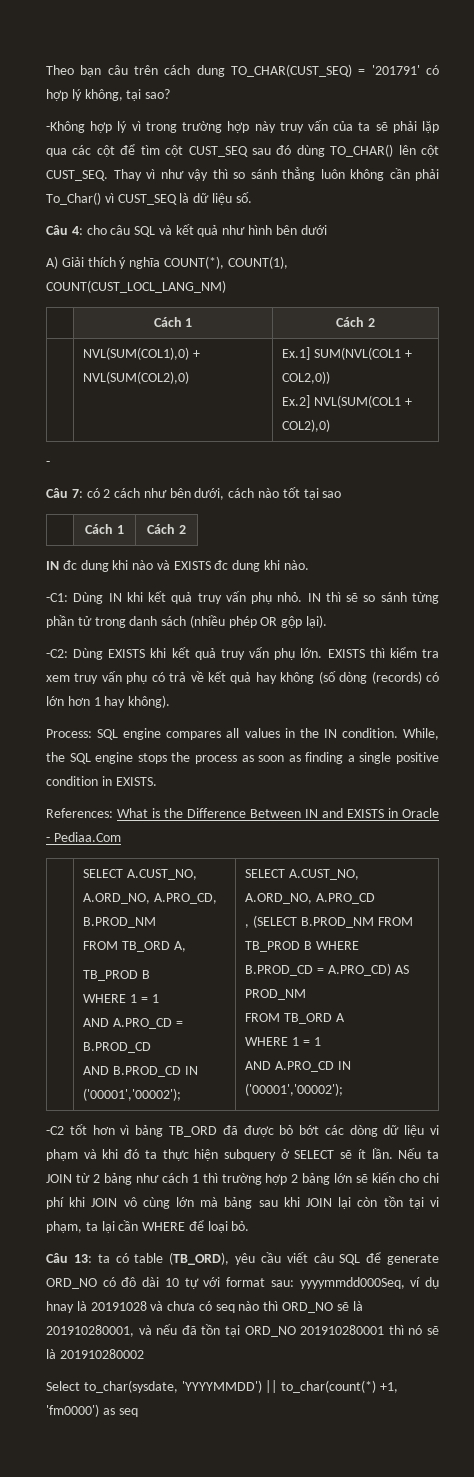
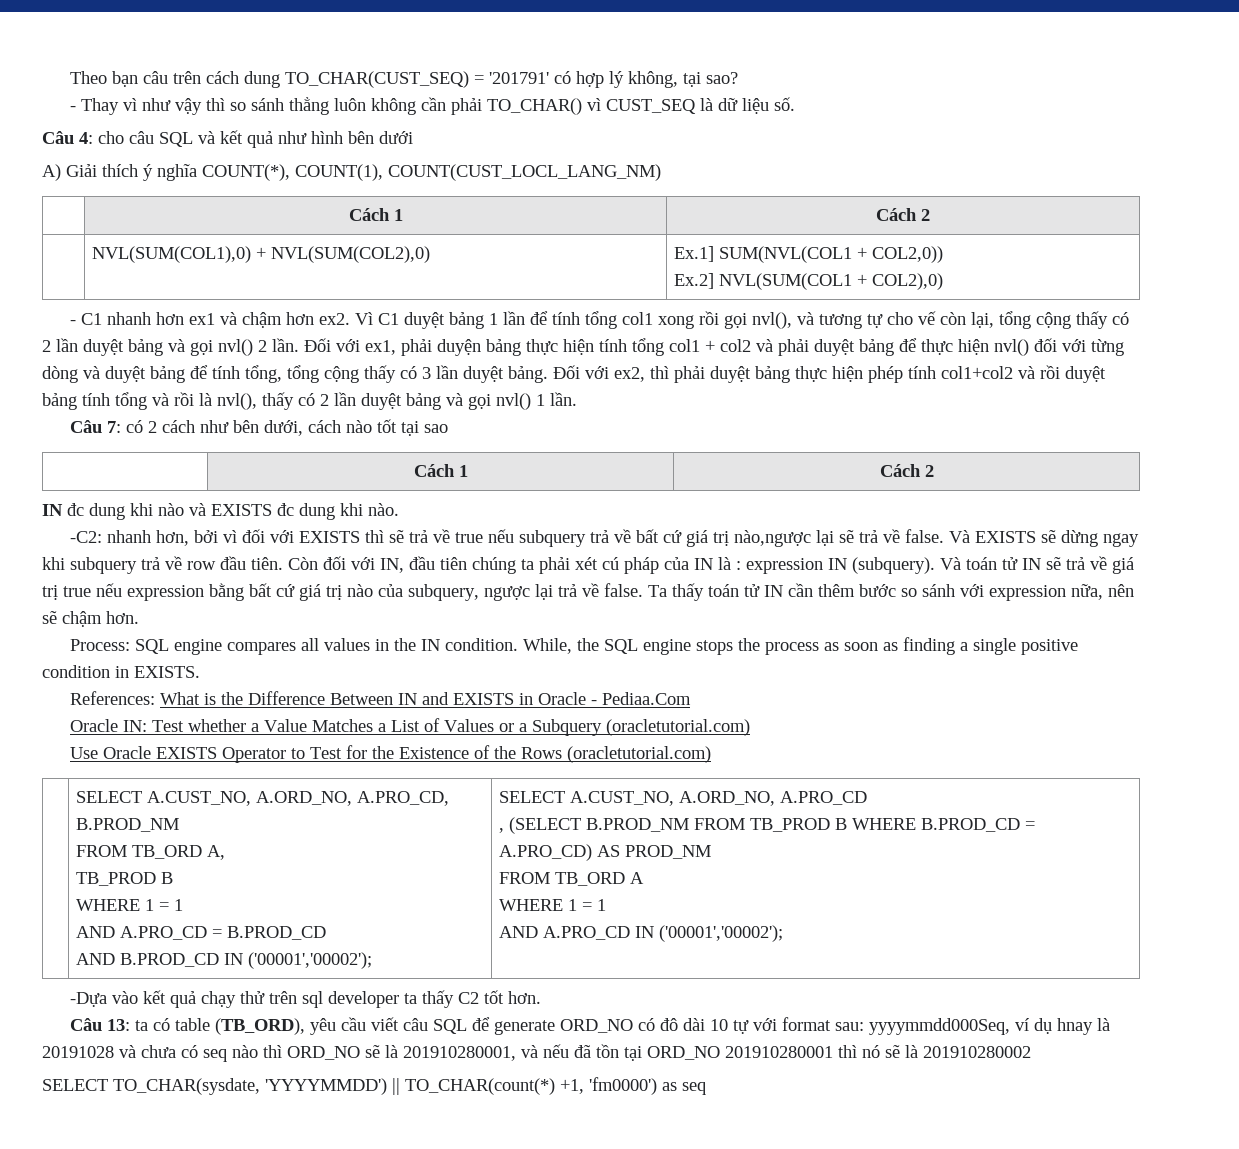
[46,120,440,133] [46,144,440,157] [46,170,108,181] -Không hợp lý vì trong trường hợp này truy vấn của ta sẽ phải lặp qua các cột để tìm cột CUST_SEQ sau đó dùng TO_CHAR() lên cột CUST_SEQ. -> [70,106,77,111] -
[46,192,101,205] To_Char() -> [487,98,583,115] TO_CHAR()
(50, 463) none -> [81,311,1130,329] [42,338,1124,356] [42,365,1106,383] [42,392,577,410] C1 nhanh hơn ex1 và chậm hơn ex2. Vì C1 duyệt bảng 1 lần để tính tổng col1 xong rồi gọi nvl(), và tương tự cho vế còn lại, tổng cộng thấy có 2 lần duyệt bảng và gọi nvl() 2 lần. Đối với ex1, phải duyện bảng thực hiện tính tổng col1 + col2 và phải duyệt bảng để thực hiện nvl() đối với từng dòng và duyệt bảng để tính tổng, tổng cộng thấy có 3 lần duyệt bảng. Đối với ex2, thì phải duyệt bảng thực hiện phép tính col1+col2 và rồi duyệt bảng tính tổng và rồi là nvl(), thấy có 2 lần duyệt bảng và gọi nvl() 1 lần.
[46,591,439,604] [46,615,328,628] [46,647,439,660] [46,671,439,684] [46,695,171,708] -C1: Dùng IN khi kết quả truy vấn phụ nhỏ. IN thì sẽ so sánh từng phần tử trong danh sách (nhiều phép OR gộp lại). // -C2: Dùng EXISTS khi kết quả truy vấn phụ lớn. EXISTS thì kiểm tra xem truy vấn phụ có trả về kết quả hay không (số dòng (records) có lớn hơn 1 hay không). -> [70,529,1140,547] [42,556,1134,574] [42,583,1134,601] [42,611,139,627] -C2: nhanh hơn, bởi vì đối với EXISTS thì sẽ trả về true nếu subquery trả về bất cứ giá trị nào,ngược lại sẽ trả về false. Và EXISTS sẽ dừng ngay khi subquery trả về row đầu tiên. Còn đối với IN, đầu tiên chúng ta phải xét cú pháp của IN là : expression IN (subquery). Và toán tử IN sẽ trả về giá trị true nếu expression bằng bất cứ giá trị nào của subquery, ngược lại trả về false. Ta thấy toán tử IN cần thêm bước so sánh với expression nữa, nên sẽ chậm hơn.
(121, 837) none -> [70,718,751,736] [70,745,712,763] // Oracle IN: Test whether a Value Matches a List of Values or a Subquery (oracletutorial.com) // Use Oracle EXISTS Operator to Test for the Existence of the Rows (oracletutorial.com)
[46,1124,439,1137] [46,1148,440,1161] [46,1172,439,1185] [46,1196,439,1209] [46,1220,250,1233] -C2 tốt hơn vì bảng TB_ORD đã được bỏ bớt các dòng dữ liệu vi phạm và khi đó ta thực hiện subquery ở SELECT sẽ ít lần. Nếu ta JOIN từ 2 bảng như cách 1 thì trường hợp 2 bảng lớn sẽ kiến cho chi phí khi JOIN vô cùng lớn mà bảng sau khi JOIN lại còn tồn tại vi phạm, ta lại cần WHERE để loại bỏ. -> [70,990,542,1008] -Dựa vào kết quả chạy thử trên sql developer ta thấy C2 tốt hơn.
[46,1380,178,1393] Select to_char(sysdate, -> [42,1078,260,1095] SELECT TO_CHAR(sysdate,
[281,1380,377,1393] to_char(count(*) -> [405,1078,555,1095] TO_CHAR(count(*)

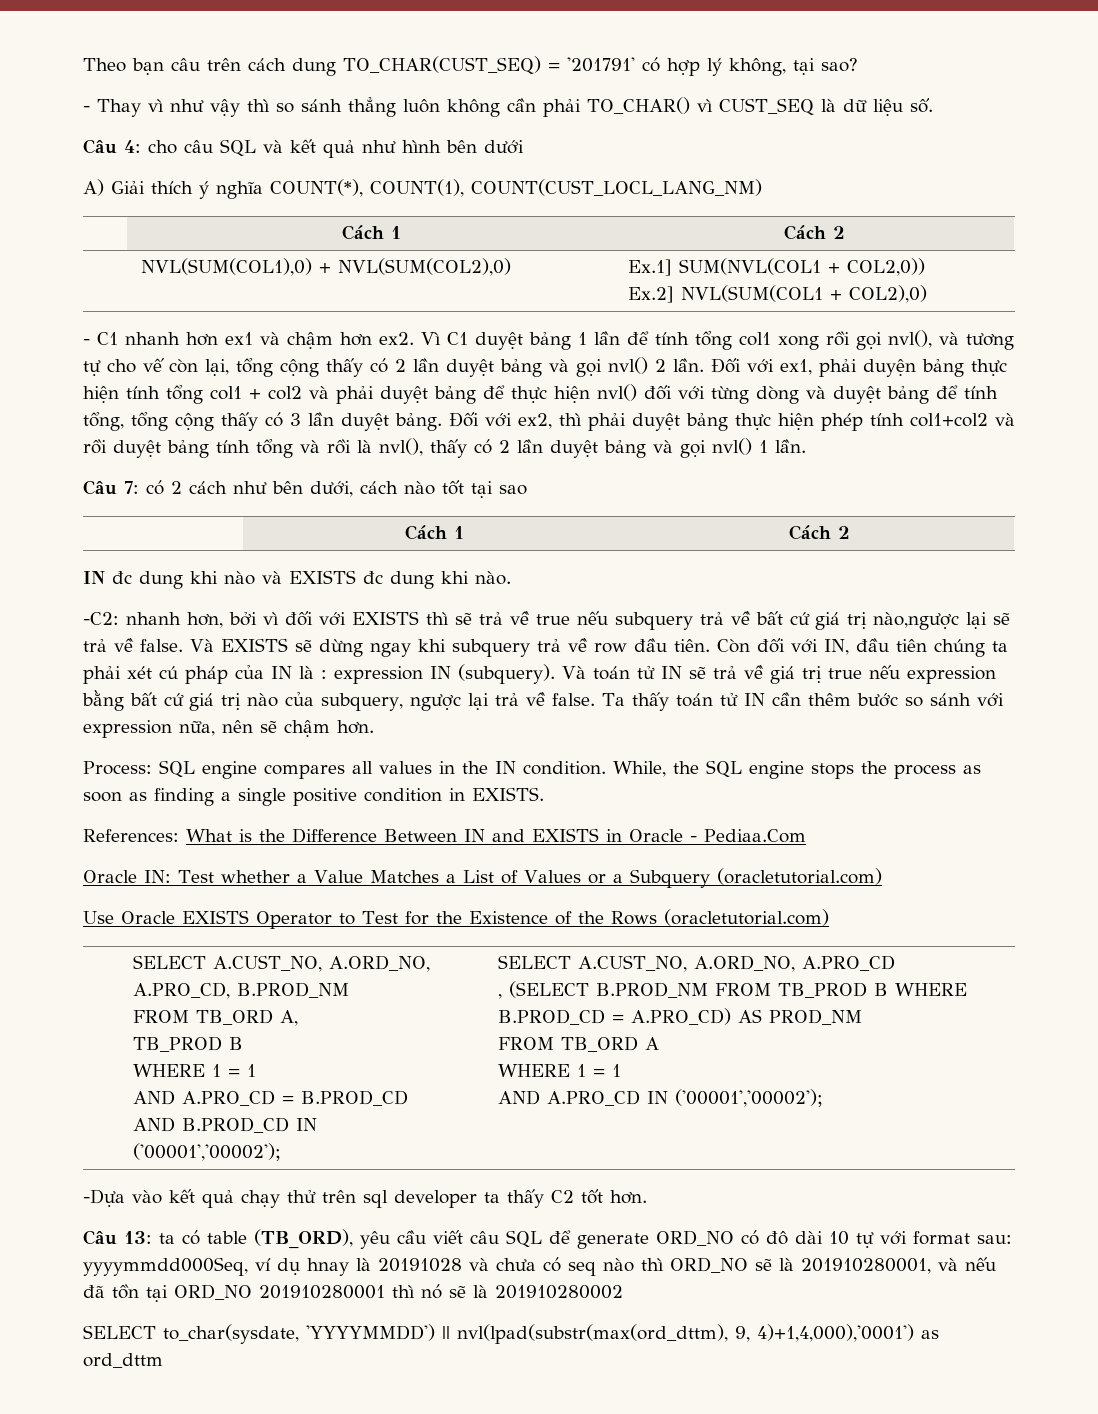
[113,1078,260,1095] TO_CHAR(sysdate, -> [163,1324,299,1344] to_char(sysdate,
[405,1077,706,1095] TO_CHAR(count(*) +1, 'fm0000') as seq -> [457,1324,939,1344] [83,1353,163,1368] nvl(lpad(substr(max(ord_dttm), 9, 4)+1,4,000),'0001') as ord_dttm

